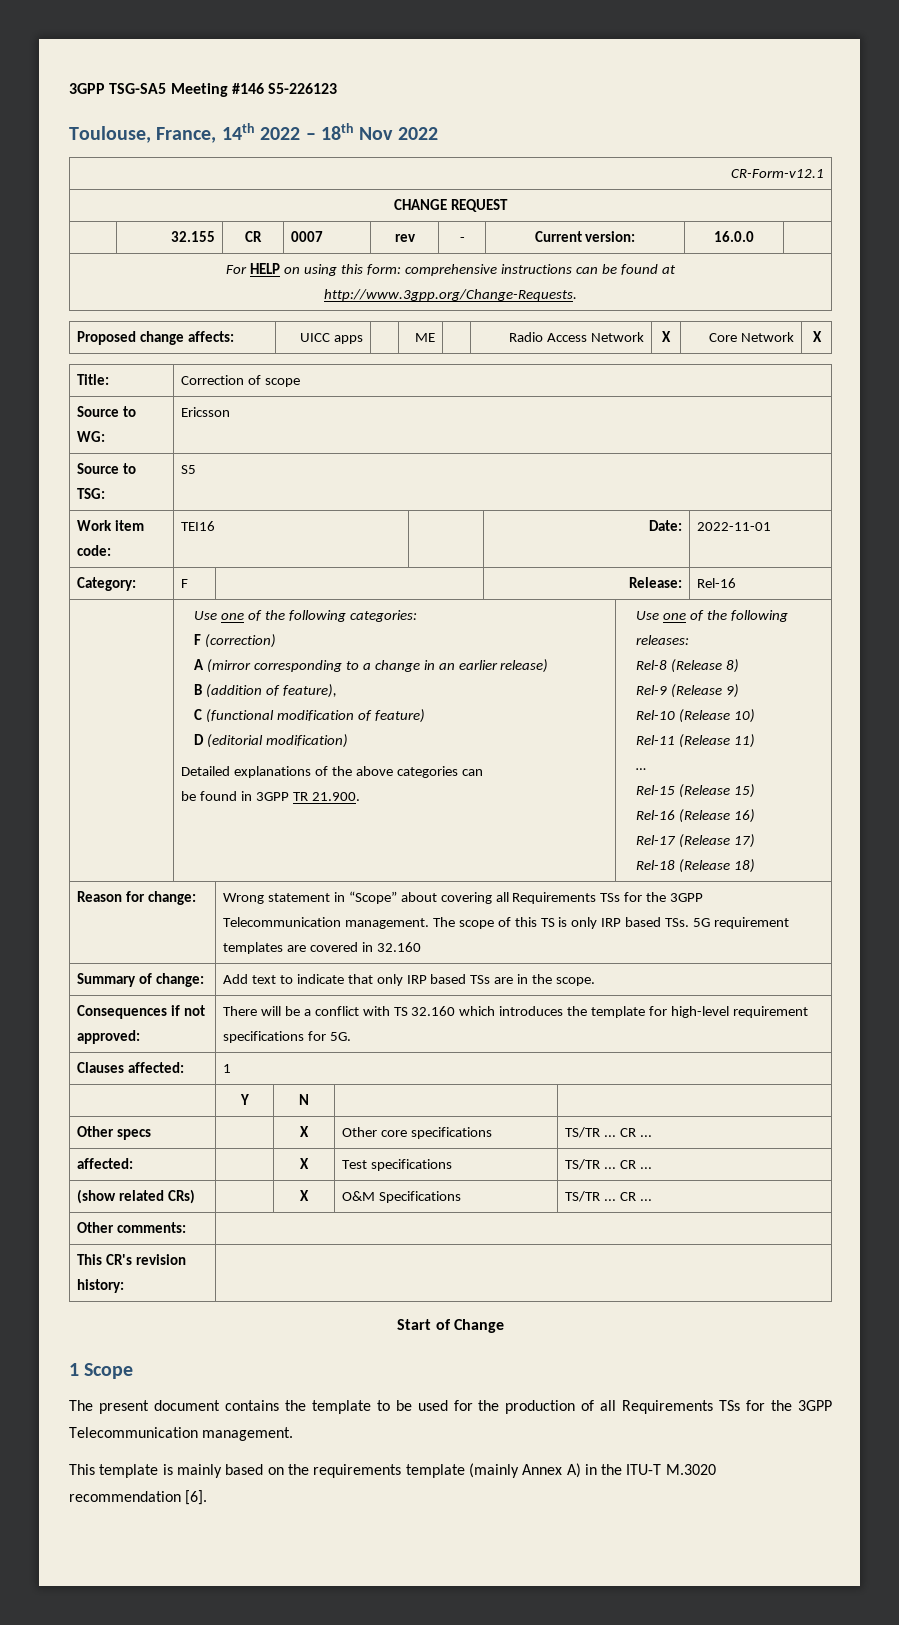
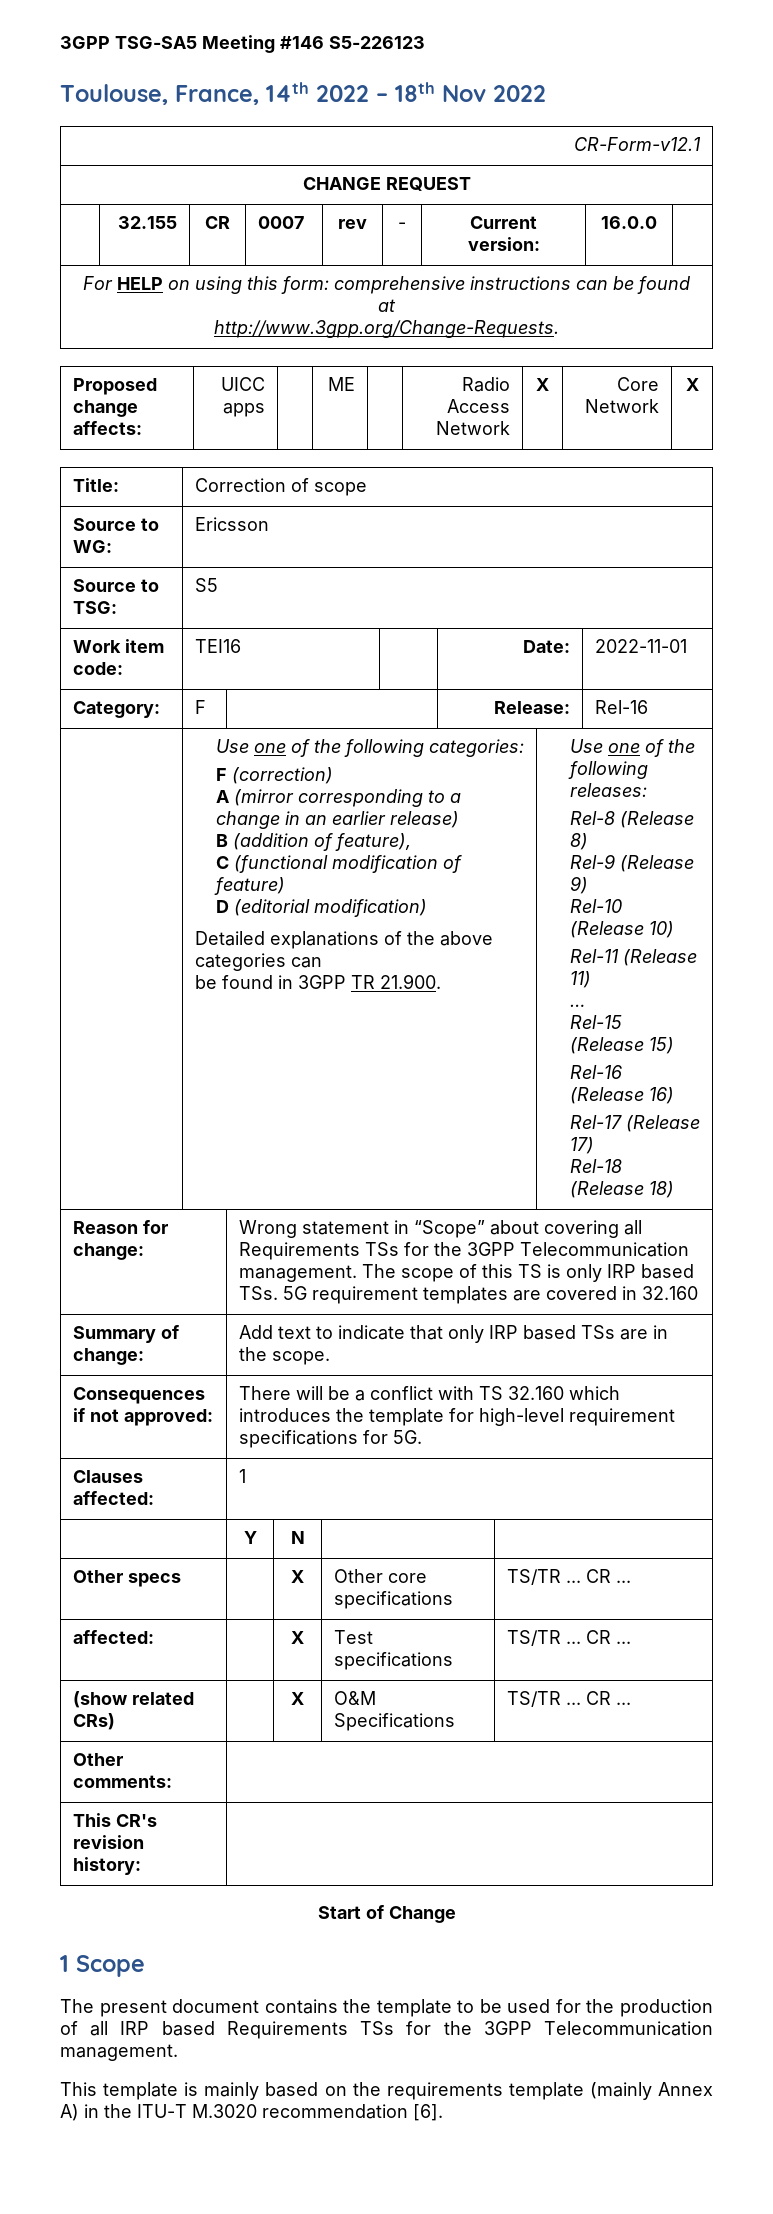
(617, 1405) none -> [120,2021,215,2036] IRP based

